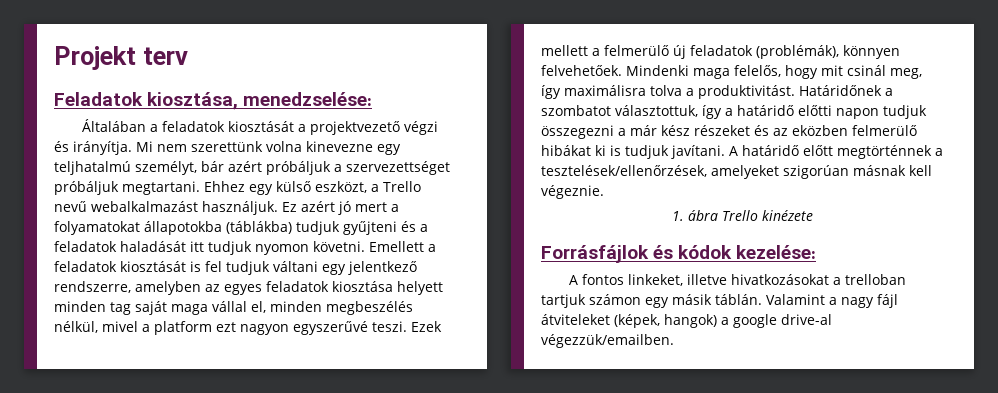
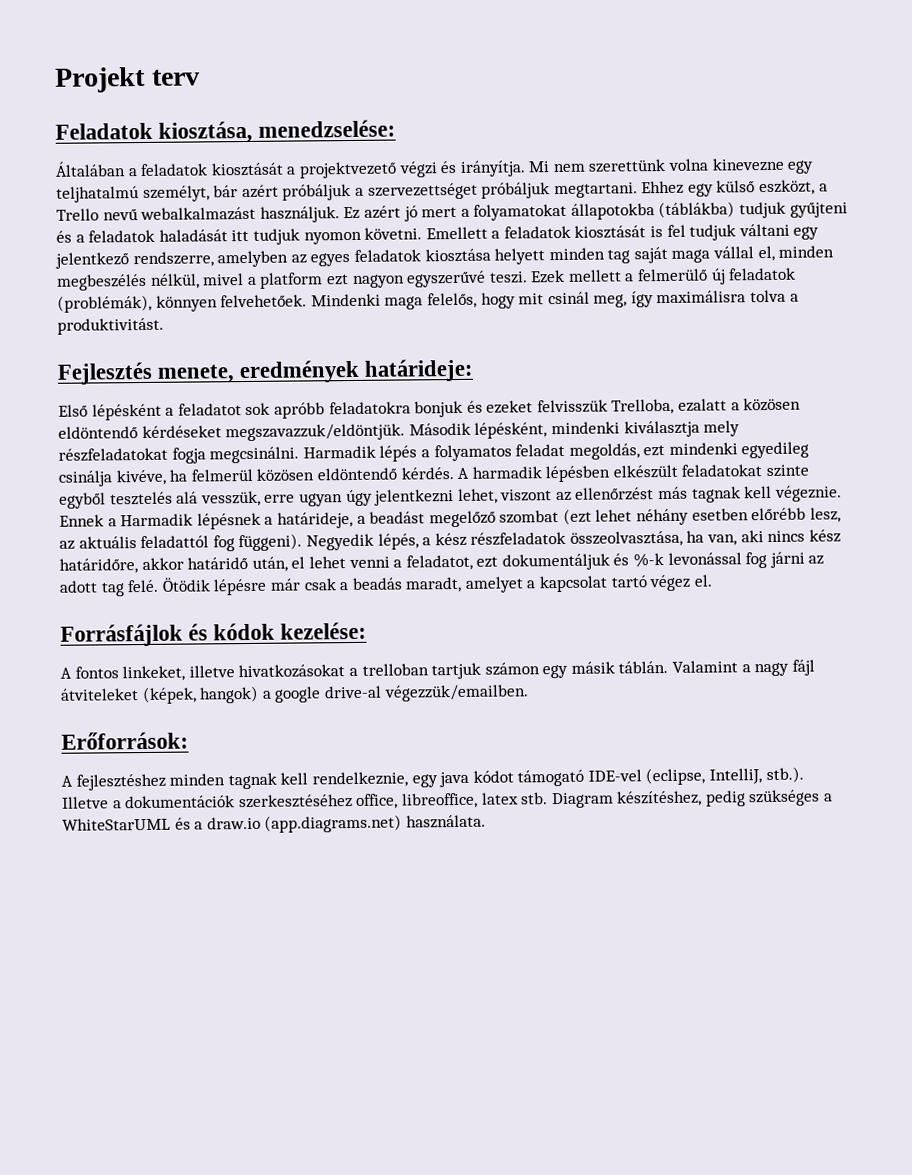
[799,85,893,96] [541,105,927,119] [541,125,917,139] [541,145,943,159] [541,165,932,179] [541,185,604,199] [672,210,813,221] Határidőnek a szombatot választottuk, így a határidő előtti napon tudjuk összegezni a már kész részeket és az eközben felmerülő hibákat ki is tudjuk javítani. A határidő előtt megtörténnek a tesztelések/ellenőrzések, amelyeket szigorúan másnak kell végeznie. // 1. ábra Trello kinézete -> [57,358,475,385] [58,397,802,421] [58,420,741,442] [58,441,810,464] [58,464,810,487] [59,485,842,509] [59,507,841,530] [59,529,841,552] [59,551,825,574] [59,574,713,597] // Fejlesztés menete, eredmények határideje: // Első lépésként a feladatot sok apróbb feladatokra bonjuk és ezeket felvisszük Trelloba, ezalatt a közösen eldöntendő kérdéseket megszavazzuk/eldöntjük. Második lépésként, mindenki kiválasztja mely részfeladatokat fogja megcsinálni. Harmadik lépés a folyamatos feladat megoldás, ezt mindenki egyedileg csinálja kivéve, ha felmerül közösen eldöntendő kérdés. A harmadik lépésben elkészült feladatokat szinte egyből tesztelés alá vesszük, erre ugyan úgy jelentkezni lehet, viszont az ellenőrzést más tagnak kell végeznie. Ennek a Harmadik lépésnek a határideje, a beadást megelőző szombat (ezt lehet néhány esetben előrébb lesz, az aktuális feladattól fog függeni). Negyedik lépés, a kész részfeladatok összeolvasztása, ha van, aki nincs kész határidőre, akkor határidő után, el lehet venni a feladatot, ezt dokumentáljuk és %-k levonással fog járni az adott tag felé. Ötödik lépésre már csak a beadás maradt, amelyet a kapcsolat tartó végez el.
(674, 341) none -> [61,731,189,750] [61,766,804,791] [61,789,834,809] [62,814,486,833] // Erőforrások: // A fejlesztéshez minden tagnak kell rendelkeznie, egy java kódot támogató IDE-vel (eclipse, IntelliJ, stb.). Illetve a dokumentációk szerkesztéséhez office, libreoffice, latex stb. Diagram készítéshez, pedig szükséges a WhiteStarUML és a draw.io (app.diagrams.net) használata.

